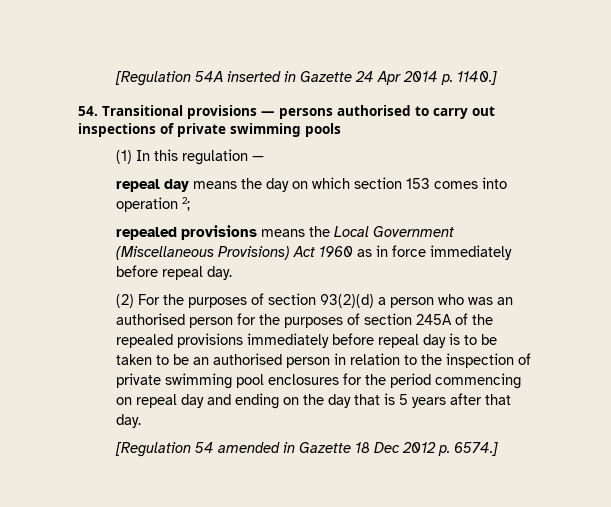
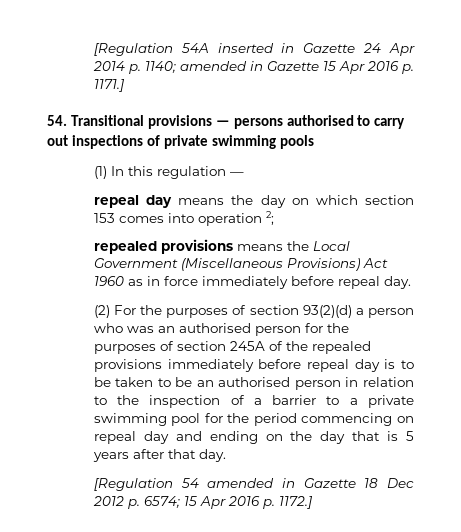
[457,71,498,85] 1140.] -> [144,61,415,74] [93,79,125,92] 1140; amended in Gazette 15 Apr 2016 p. 1171.]
(532, 359) none -> [253,395,358,405] a barrier to a
[268,374,340,385] enclosures -> (201, 419) none
[454,442,499,456] 6574.] -> [143,496,313,509] 6574; 15 Apr 2016 p. 1172.]

